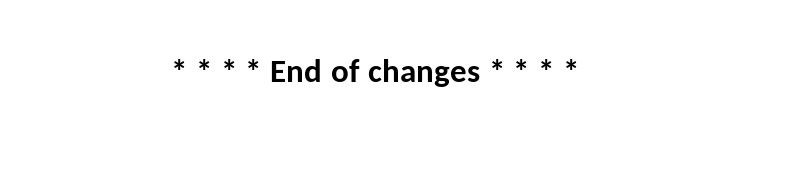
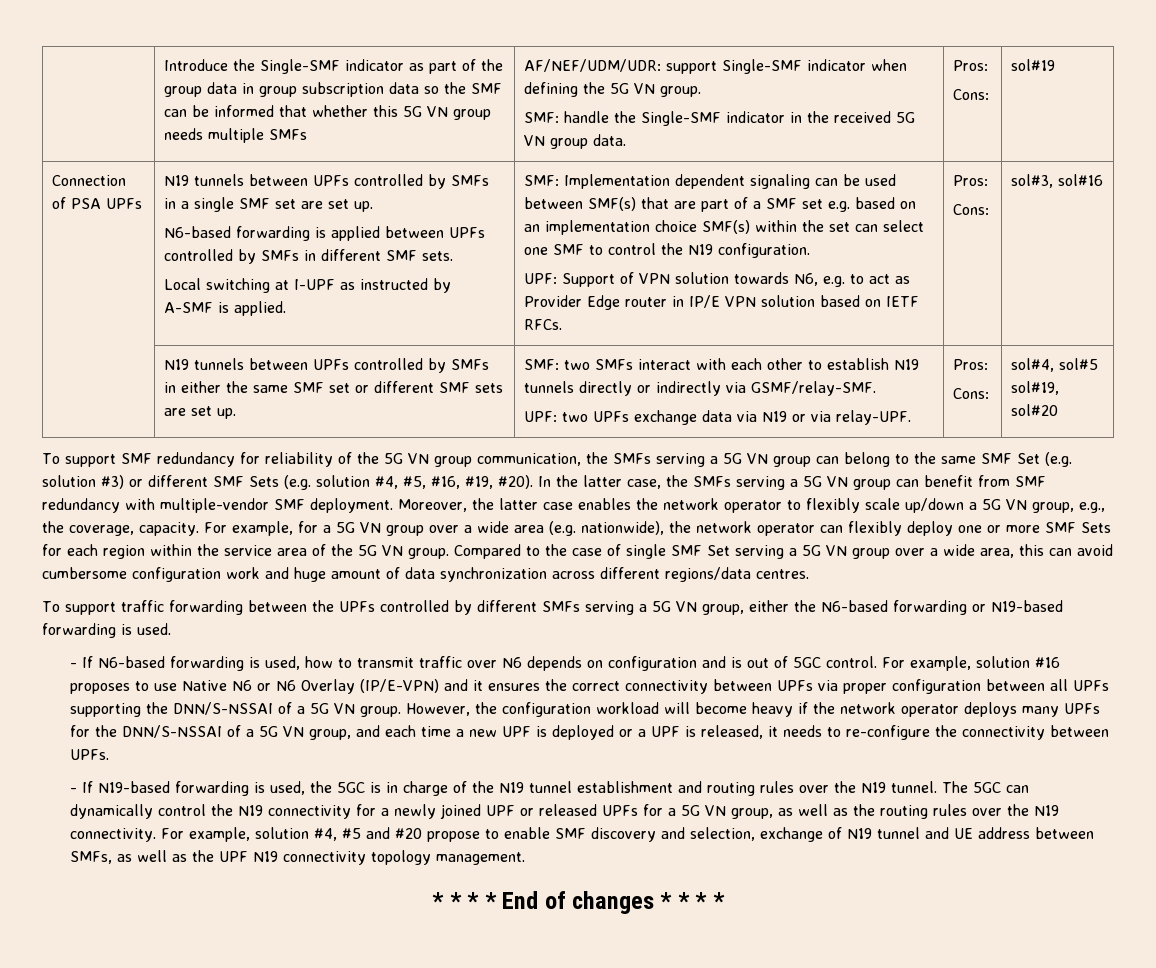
(171, 70) none -> [164,59,504,74] [164,82,503,97] [164,105,492,120] [164,128,308,143] [524,59,908,74] [524,82,702,97] [524,111,916,126] [524,134,627,149] [953,60,989,71] [953,89,990,100] [1011,59,1056,71] [52,175,127,186] [52,197,143,209] [164,174,490,189] [164,197,374,212] [164,226,486,241] [164,249,454,264] [164,278,452,293] [164,301,287,316] [524,174,897,189] [524,197,917,212] [524,220,925,235] [524,243,811,258] [524,272,911,287] [524,295,920,310] [524,319,563,330] [953,175,989,186] [953,204,990,215] [1011,174,1104,188] [164,358,490,373] [164,381,504,393] [164,406,237,419] [524,358,920,370] [524,381,877,396] [524,410,912,425] [953,359,989,370] [953,388,990,399] [1011,358,1099,372] [1011,381,1060,395] [1011,404,1059,416] [42,452,1072,467] [42,475,1046,490] [42,498,1105,513] [42,521,1111,536] [42,544,1113,559] [42,567,809,582] [42,600,1063,615] [42,623,171,638] [70,656,1061,671] [70,679,1110,694] [70,702,1101,717] [70,725,1110,740] [70,749,110,760] [70,781,1030,796] [70,804,1060,819] [70,827,1095,842] [70,850,526,865] | Introduce the Single-SMF indicator as part of the group data in group subscription data so the SMF can be informed that whether this 5G VN group needs multiple SMFs | AF/NEF/UDM/UDR: support Single-SMF indicator when defining the 5G VN group. // SMF: handle the Single-SMF indicator in the received 5G VN group data. | Pros: // Cons: | sol#19 // Connection of PSA UPFs | N19 tunnels between UPFs controlled by SMFs in a single SMF set are set up. // N6-based forwarding is applied between UPFs controlled by SMFs in different SMF sets. // Local switching at I-UPF as instructed by A-SMF is applied. | SMF: Implementation dependent signaling can be used between SMF(s) that are part of a SMF set e.g. based on an implementation choice SMF(s) within the set can select one SMF to control the N19 configuration. // UPF: Support of VPN solution towards N6, e.g. to act as Provider Edge router in IP/E VPN solution based on IETF RFCs. | Pros: // Cons: | sol#3, sol#16 // | N19 tunnels between UPFs controlled by SMFs in either the same SMF set or different SMF sets are set up. | SMF: two SMFs interact with each other to establish N19 tunnels directly or indirectly via GSMF/relay-SMF. // UPF: two UPFs exchange data via N19 or via relay-UPF. | Pros: // Cons: | sol#4, sol#5 sol#19, sol#20 // To support SMF redundancy for reliability of the 5G VN group communication, the SMFs serving a 5G VN group can belong to the same SMF Set (e.g. solution #3) or different SMF Sets (e.g. solution #4, #5, #16, #19, #20). In the latter case, the SMFs serving a 5G VN group can benefit from SMF redundancy with multiple-vendor SMF deployment. Moreover, the latter case enables the network operator to flexibly scale up/down a 5G VN group, e.g., the coverage, capacity. For example, for a 5G VN group over a wide area (e.g. nationwide), the network operator can flexibly deploy one or more SMF Sets for each region within the service area of the 5G VN group. Compared to the case of single SMF Set serving a 5G VN group over a wide area, this can avoid cumbersome configuration work and huge amount of data synchronization across different regions/data centres. // To support traffic forwarding between the UPFs controlled by different SMFs serving a 5G VN group, either the N6-based forwarding or N19-based forwarding is used. // - If N6-based forwarding is used, how to transmit traffic over N6 depends on configuration and is out of 5GC control. For example, solution #16 proposes to use Native N6 or N6 Overlay (IP/E-VPN) and it ensures the correct connectivity between UPFs via proper configuration between all UPFs supporting the DNN/S-NSSAI of a 5G VN group. However, the configuration workload will become heavy if the network operator deploys many UPFs for the DNN/S-NSSAI of a 5G VN group, and each time a new UPF is deployed or a UPF is released, it needs to re-configure the connectivity between UPFs. // - If N19-based forwarding is used, the 5GC is in charge of the N19 tunnel establishment and routing rules over the N19 tunnel. The 5GC can dynamically control the N19 connectivity for a newly joined UPF or released UPFs for a 5G VN group, as well as the routing rules over the N19 connectivity. For example, solution #4, #5 and #20 propose to enable SMF discovery and selection, exchange of N19 tunnel and UE address between SMFs, as well as the UPF N19 connectivity topology management. //

